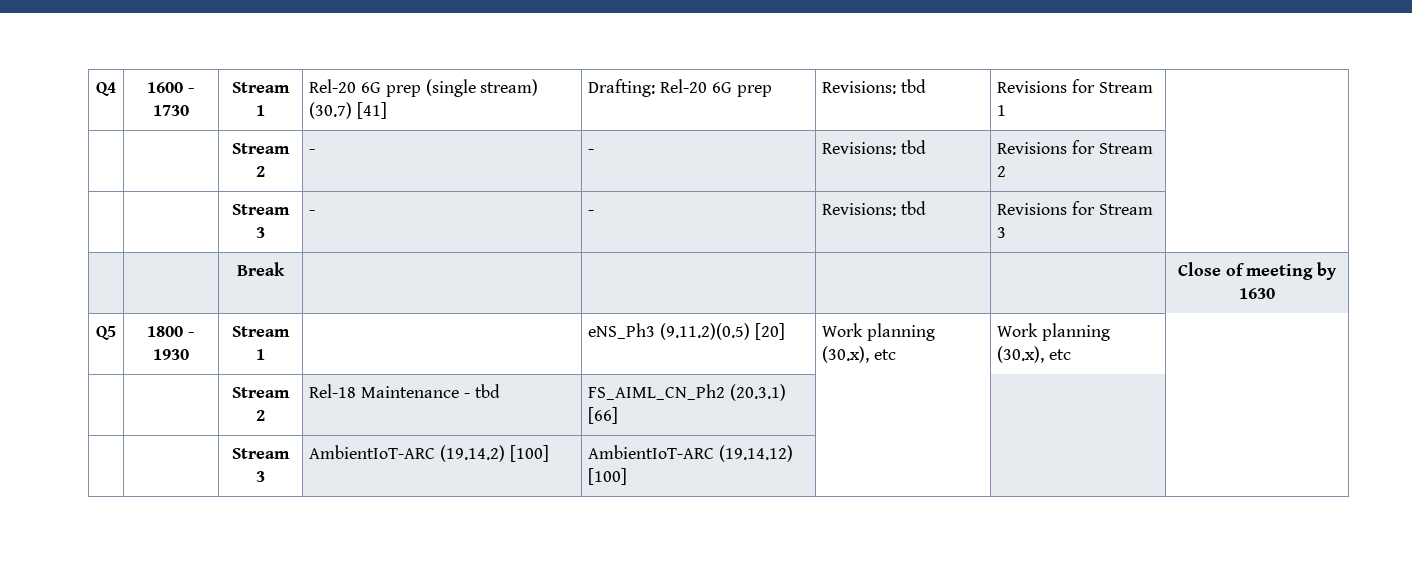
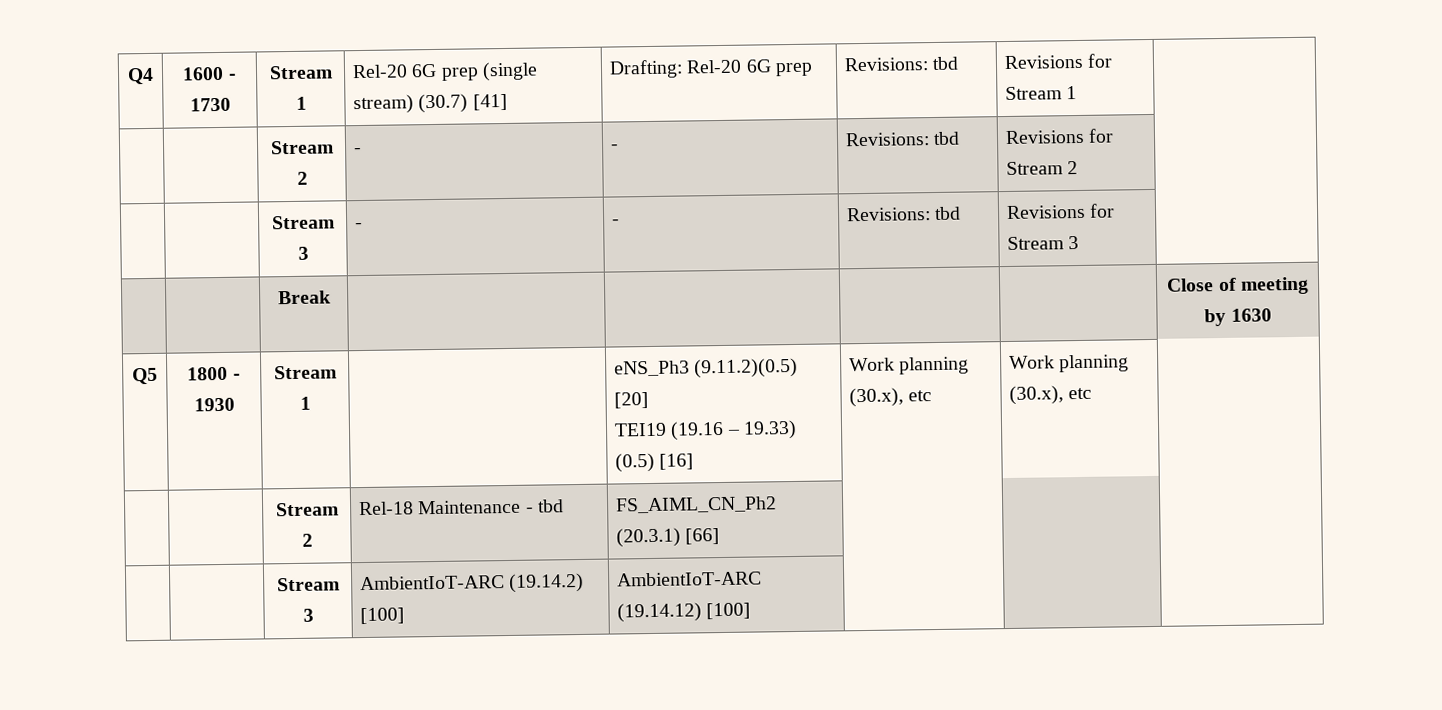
(785, 331) none -> [614,419,797,441] [615,452,695,473] // TEI19 (19.16 – 19.33) (0.5) [16]

